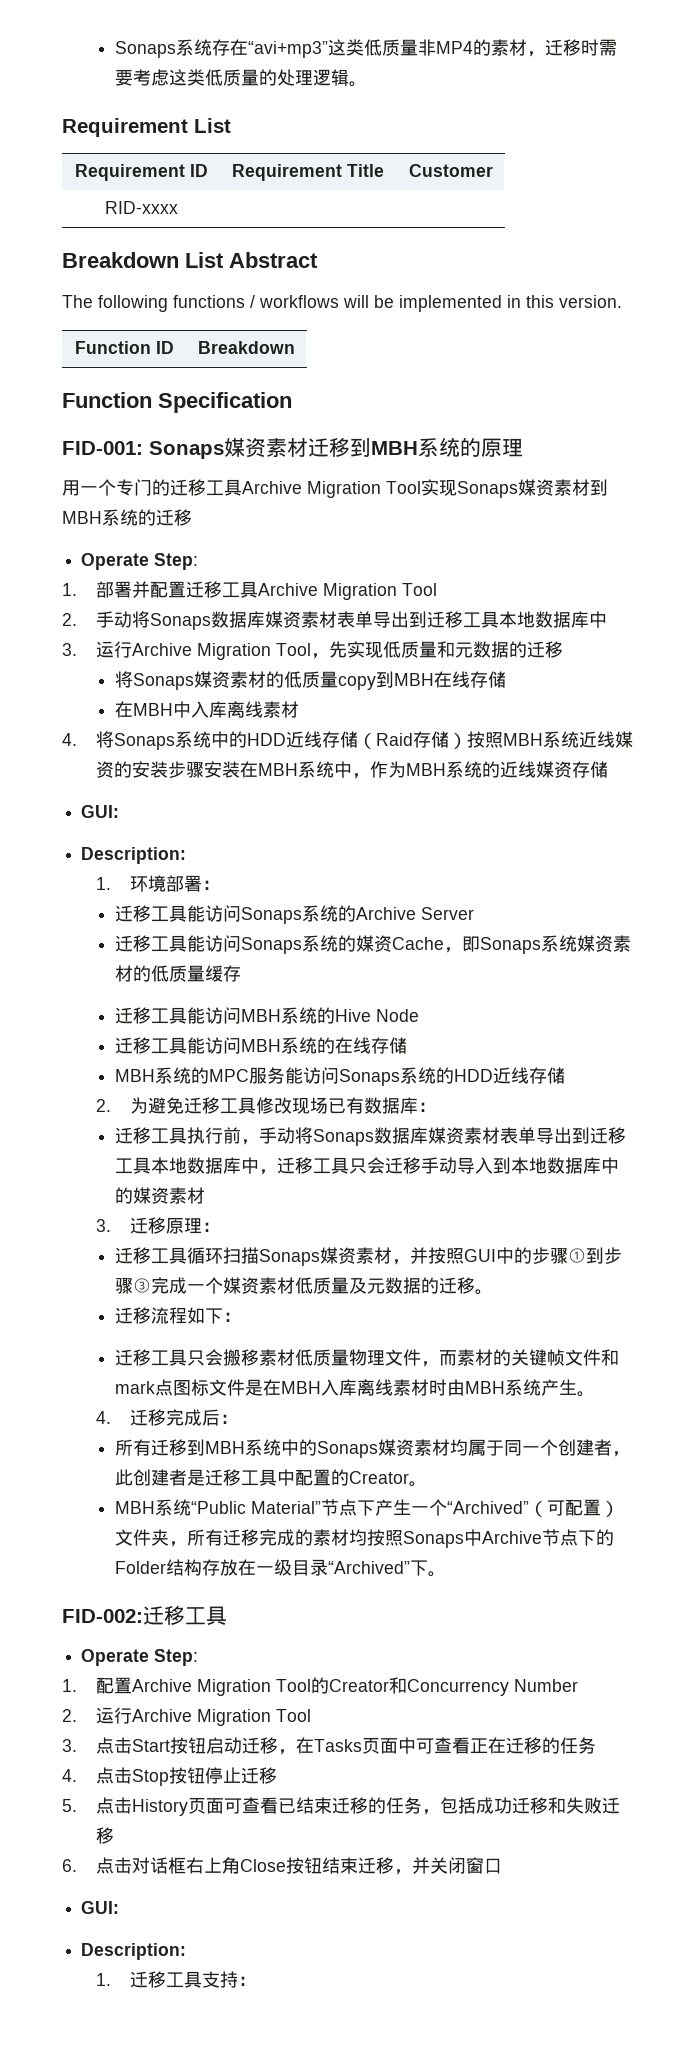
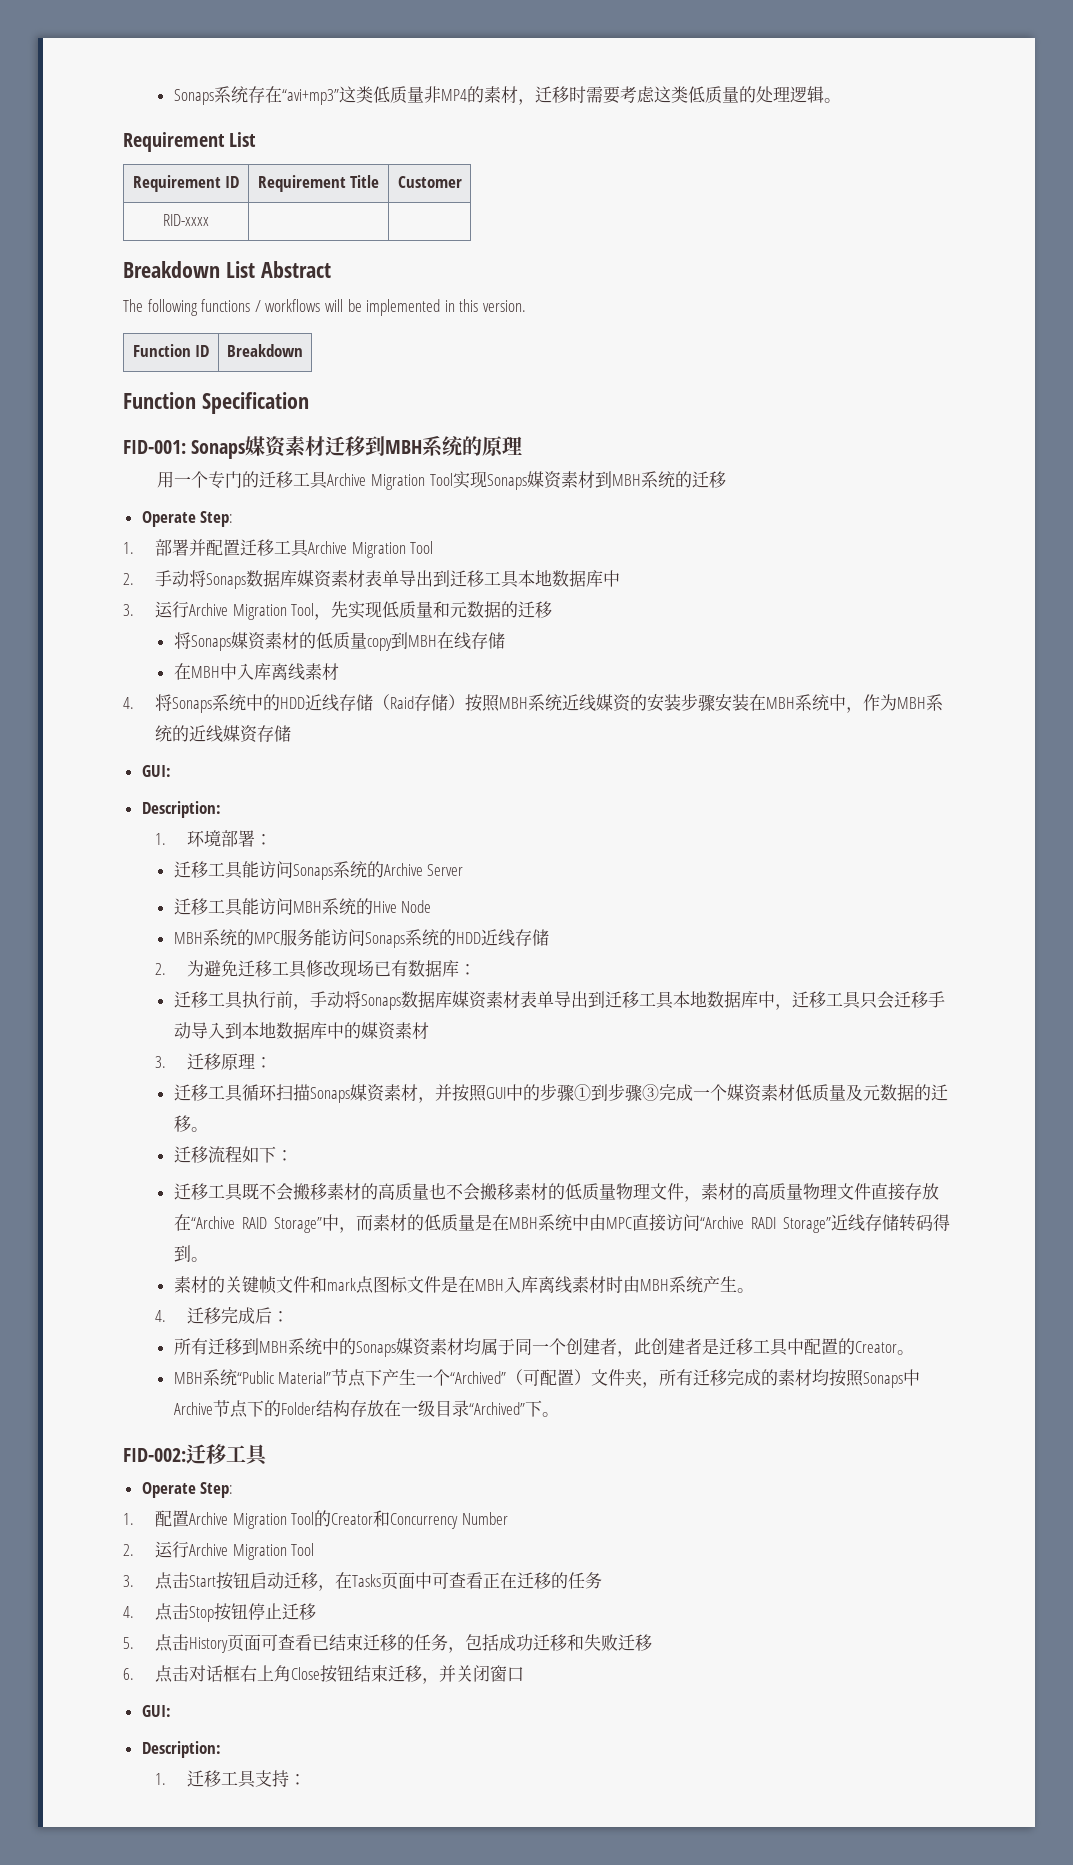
[115,935,632,954] [115,965,242,982] // 迁移工具能访问Sonaps系统的媒资Cache，即Sonaps系统媒资素材的低质量缓存 -> (464, 870) none
[115,1037,408,1054] // 迁移工具能访问MBH系统的在线存储 -> (432, 906) none
[187,1349,458,1367] 只会搬移素材低质量物理文件，而 -> [241,1183,939,1202] [173,1214,950,1233] [173,1245,208,1262] 既不会搬移素材的高质量也不会搬移素材的低质量物理文件，素材的高质量物理文件直接存放在“Archive RAID Storage”中，而素材的低质量是在MBH系统中由MPC直接访问“Archive RADI Storage”近线存储转码得到。 //

